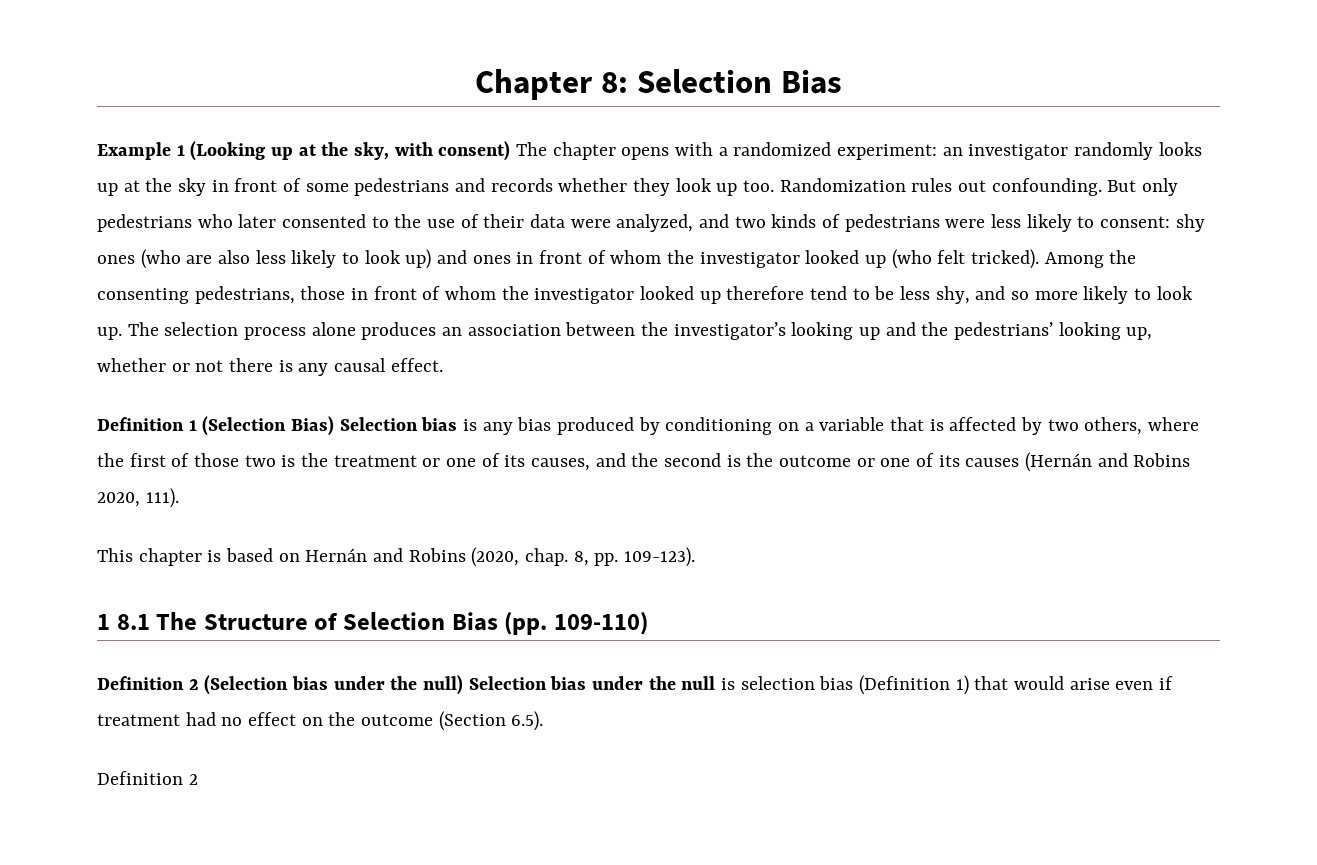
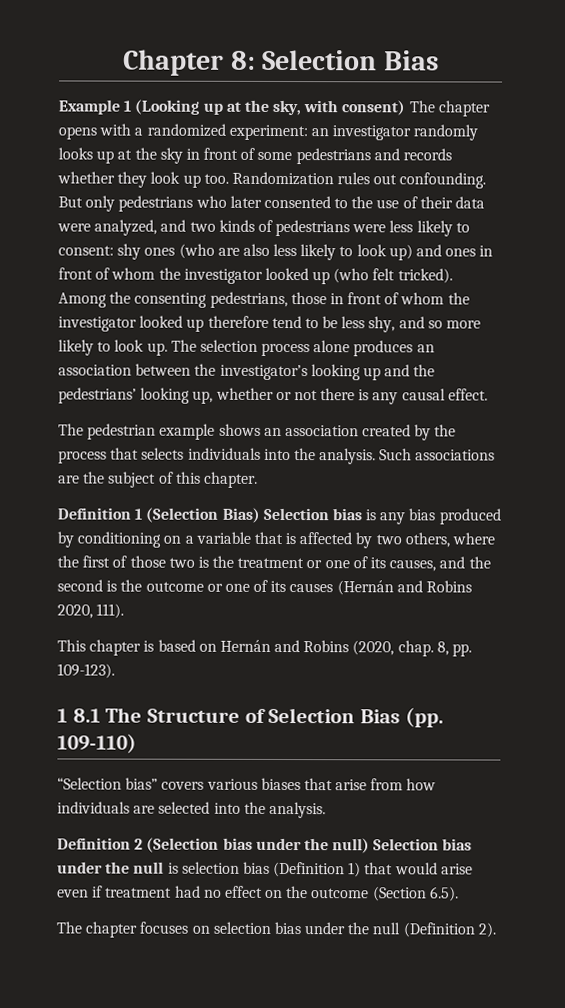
(443, 365) none -> [58,423,457,441] [58,447,496,465] [58,471,258,488] // The pedestrian example shows an association created by the process that selects individuals into the analysis. Such associations are the subject of this chapter.
(648, 623) none -> [57,777,437,791] [57,801,326,819] // “Selection bias” covers various biases that arise from how individuals are selected into the analysis.
[97,771,198,785] Definition 2 -> [56,921,496,938] The chapter focuses on selection bias under the null (Definition 2).

